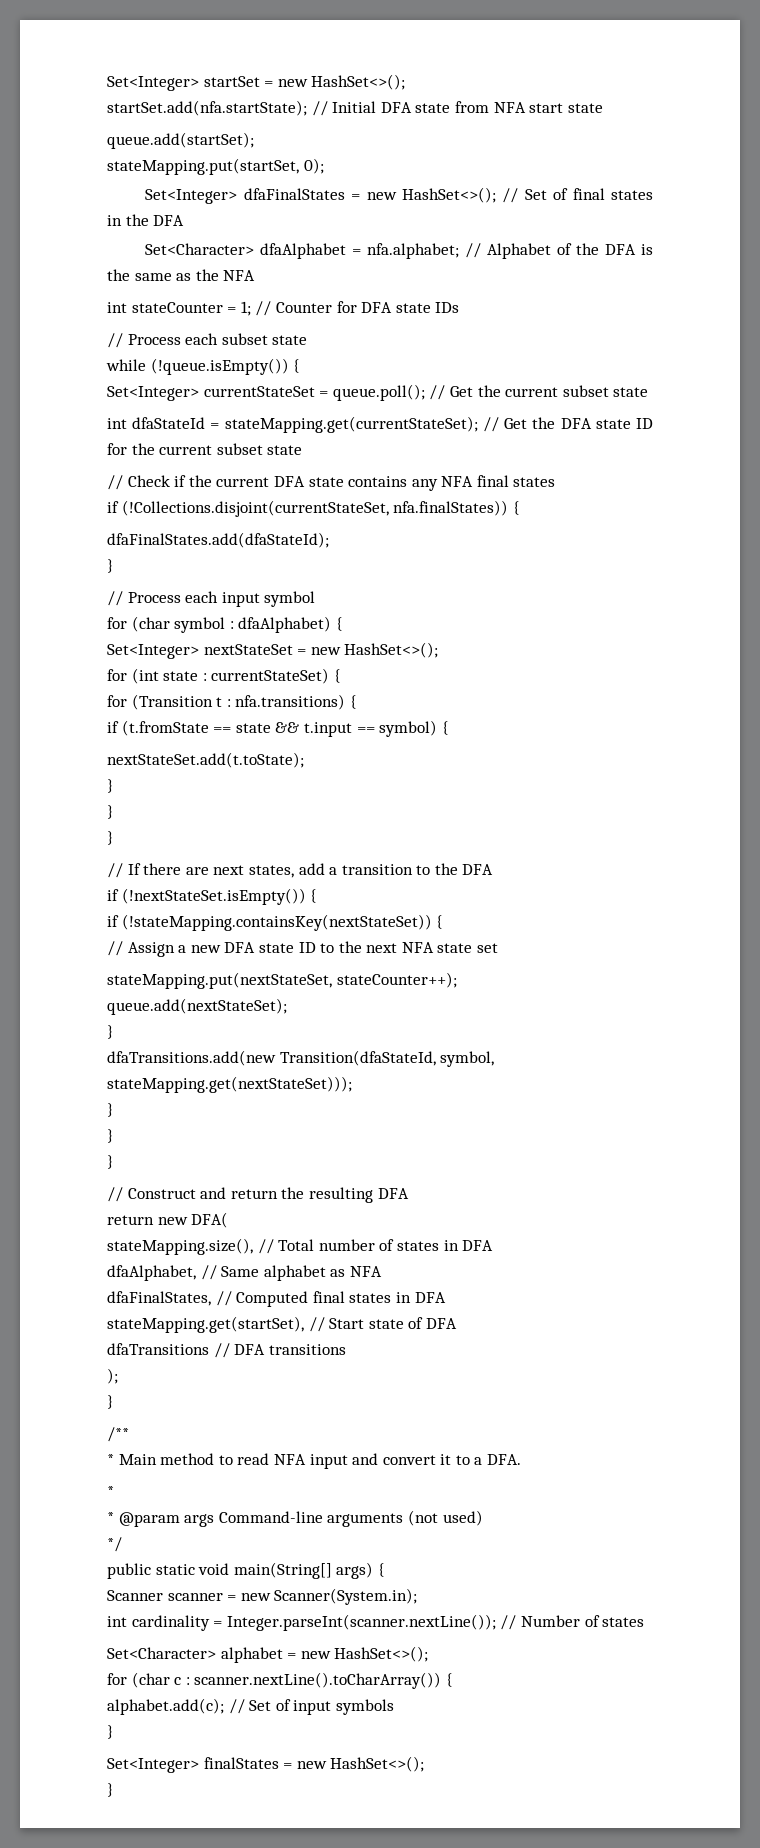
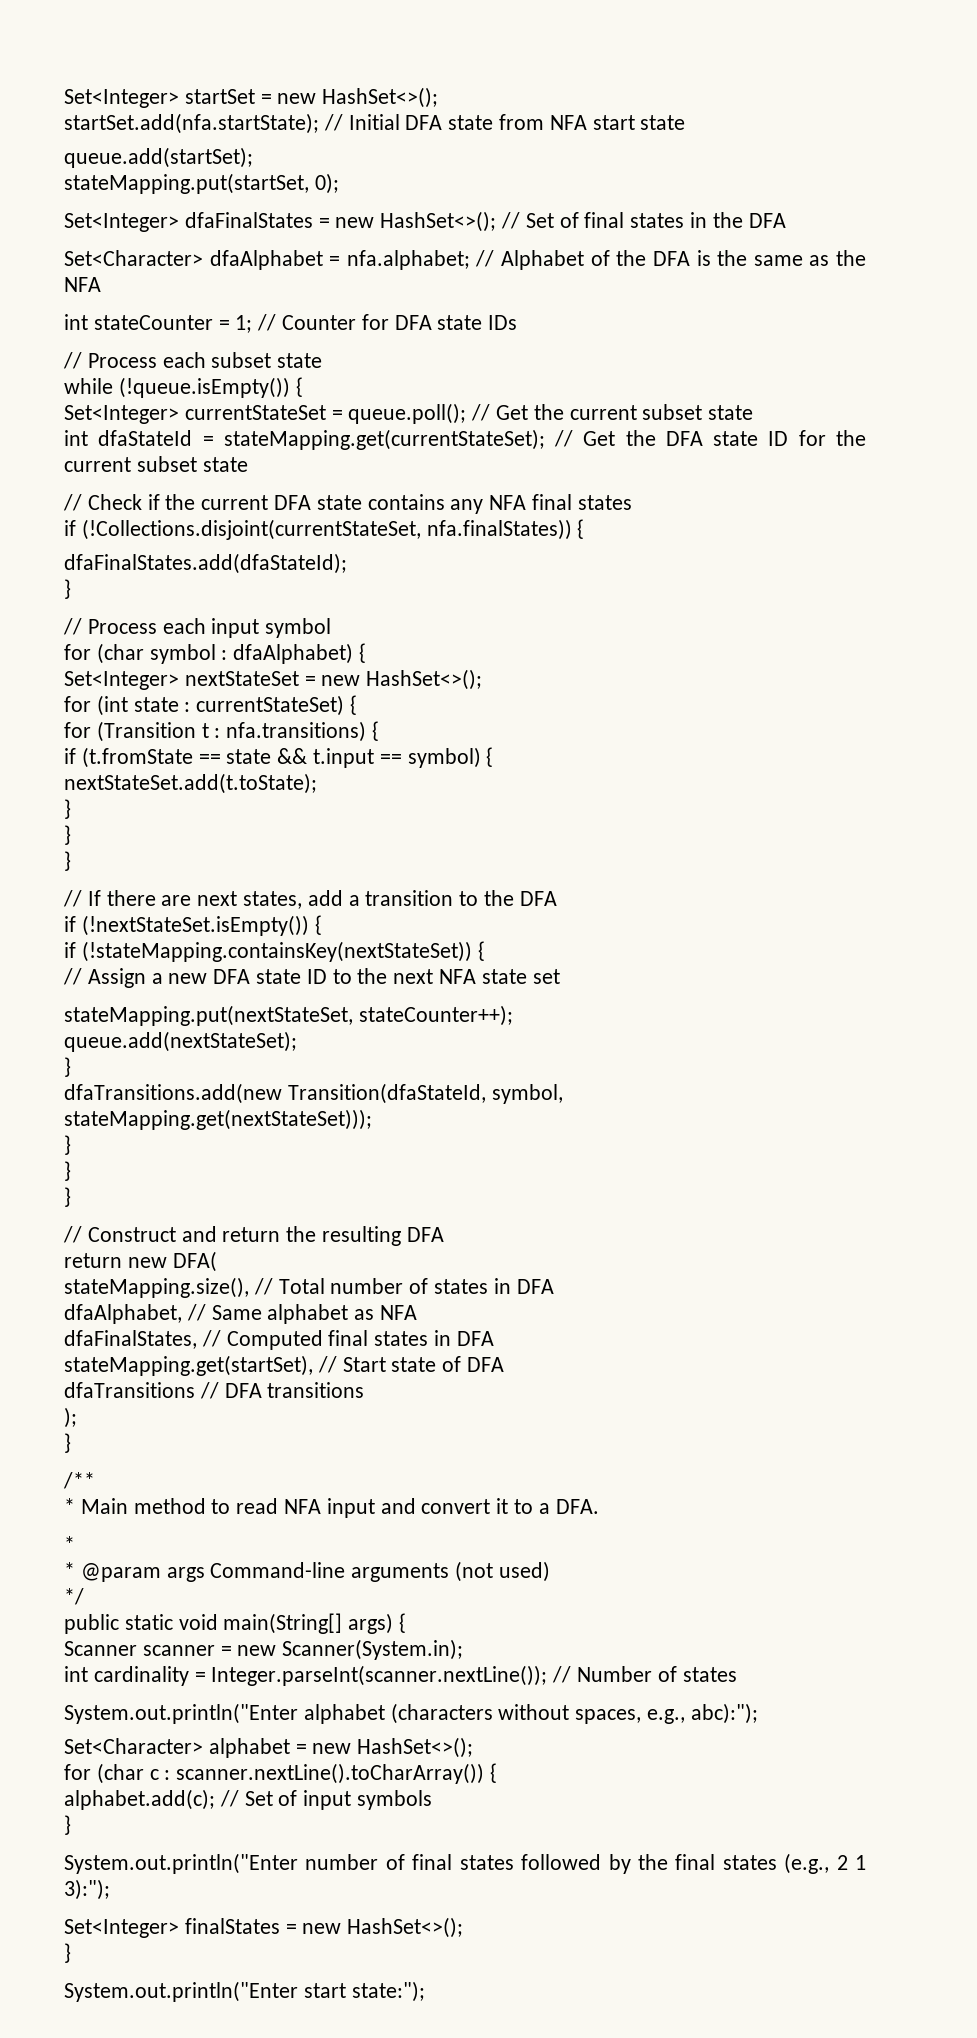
(645, 1622) none -> [64,1703,758,1724] // System.out.println("Enter alphabet (characters without spaces, e.g., abc):");
(114, 1732) none -> [64,1853,866,1874] [64,1879,110,1900] // System.out.println("Enter number of final states followed by the final states (e.g., 2 1 3):");
(114, 1790) none -> [64,1981,425,2002] // System.out.println("Enter start state:");

